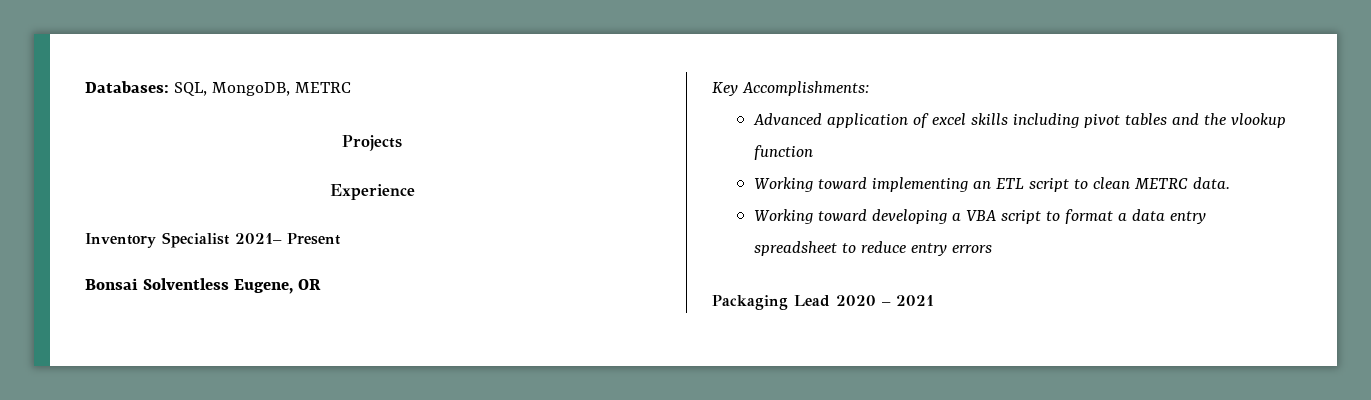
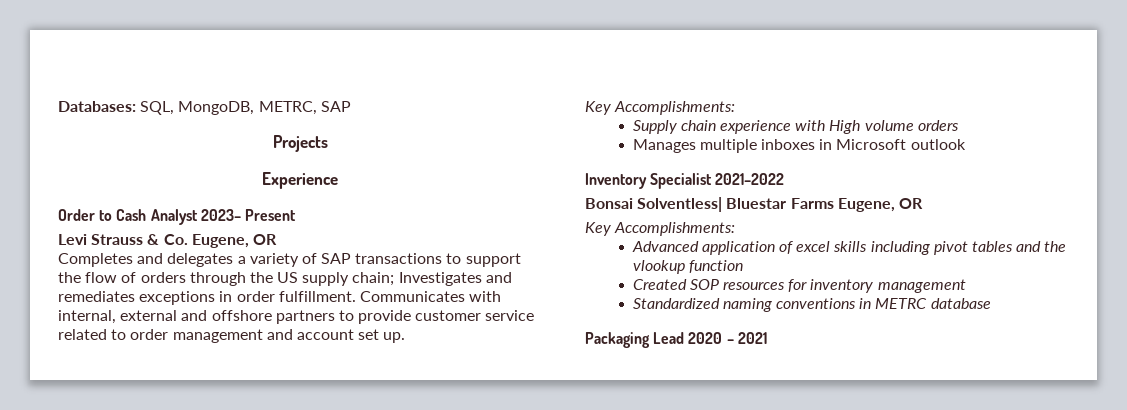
[294,82,351,93] METRC -> [258,101,351,115] METRC, SAP
(415, 192) none -> [58,209,296,225] [58,234,277,248] [58,253,521,267] [58,272,512,286] [58,291,502,305] [58,310,535,324] [58,329,406,343] [585,101,736,115] [632,120,959,134] [632,139,966,153] // Order to Cash Analyst 2023– Present // Levi Strauss & Co. Eugene, OR // Completes and delegates a variety of SAP transactions to support the flow of orders through the US supply chain; Investigates and remediates exceptions in order fulfillment. Communicates with internal, external and offshore partners to provide customer service related to order management and account set up. // Key Accomplishments: // Supply chain experience with High volume orders // Manages multiple inboxes in Microsoft outlook
[235,233,340,245] 2021– Present -> [715,173,785,185] 2021–2022
[142,278,229,290] Solventless -> [637,197,834,212] Solventless| Bluestar Farms
[753,177,1230,192] [753,209,1206,224] [753,241,992,256] Working toward implementing an ETL script to clean METRC data. // Working toward developing a VBA script to format a data entry spreadsheet to reduce entry errors -> [632,279,966,293] [632,298,991,312] Created SOP resources for inventory management // Standardized naming conventions in METRC database

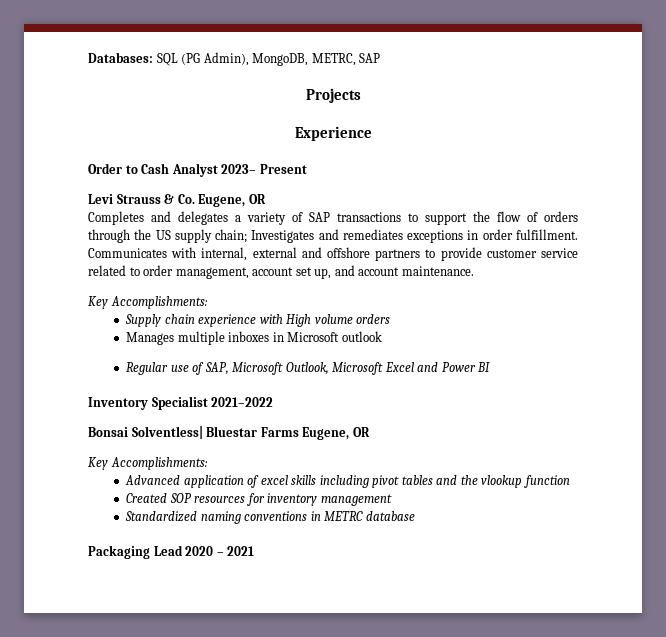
[140,101,175,115] SQL, -> [156,52,249,66] SQL (PG Admin),
[172,329,406,343] management and account set up. -> [175,265,474,279] management, account set up, and account maintenance.
(966, 144) none -> [126,362,491,375] // Regular use of SAP, Microsoft Outlook, Microsoft Excel and Power BI

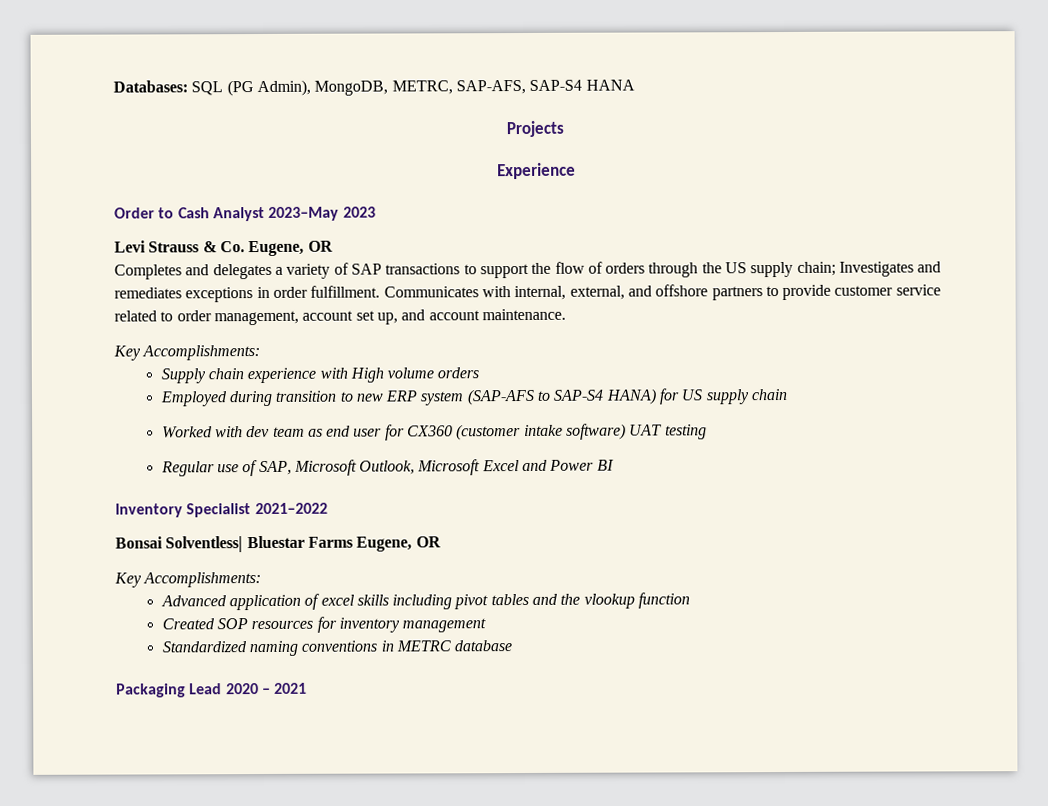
[359,53,381,63] SAP -> [455,79,635,95] SAP-AFS, SAP-S4 HANA
[221,164,307,174] 2023– Present -> [268,206,376,221] 2023–May 2023
[252,247,297,258] external -> [569,285,625,300] external,
[126,331,382,345] Manages multiple inboxes in Microsoft outlook -> [159,388,788,407] [161,423,707,441] Employed during transition to new ERP system (SAP-AFS to SAP-S4 HANA) for US supply chain // Worked with dev team as end user for CX360 (customer intake software) UAT testing

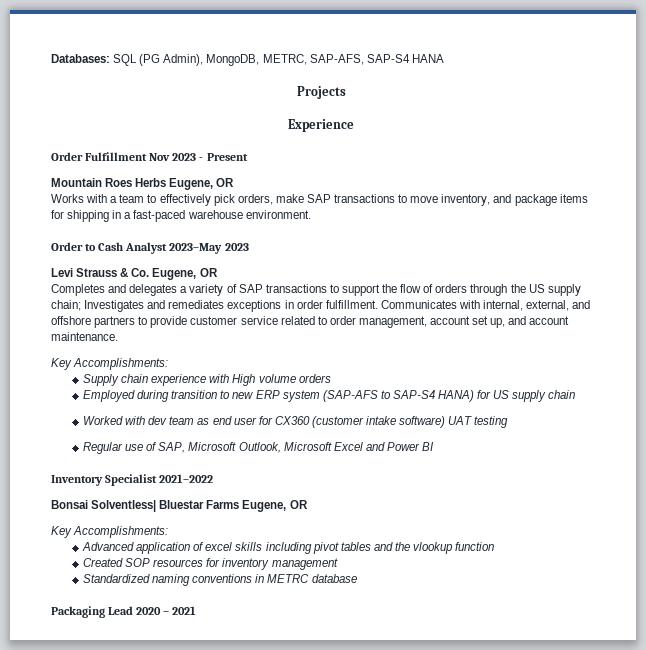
(576, 171) none -> [51,152,248,161] [51,178,235,190] [51,194,588,206] [51,210,311,222] // Order Fulfillment Nov 2023 - Present // Mountain Roes Herbs Eugene, OR // Works with a team to effectively pick orders, make SAP transactions to move inventory, and package items for shipping in a fast-paced warehouse environment.

